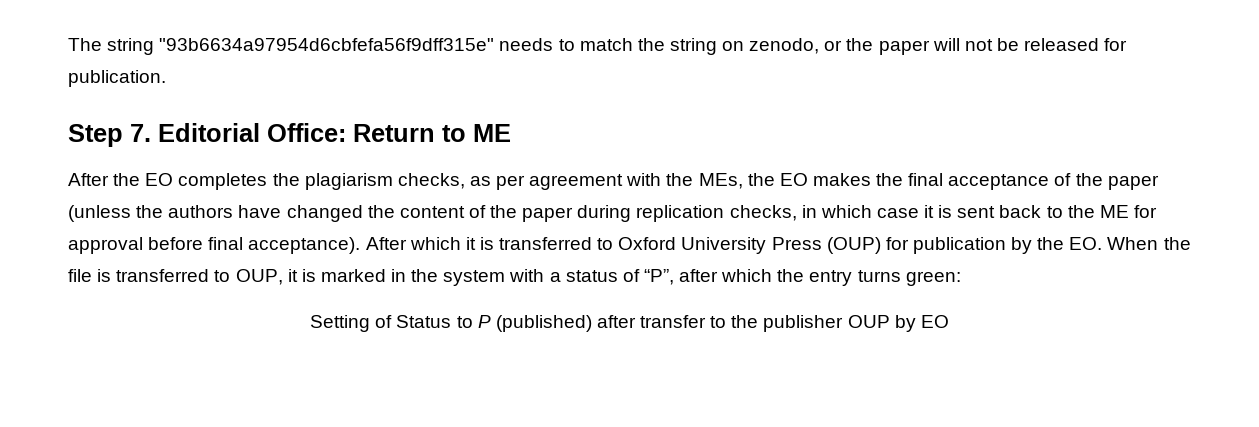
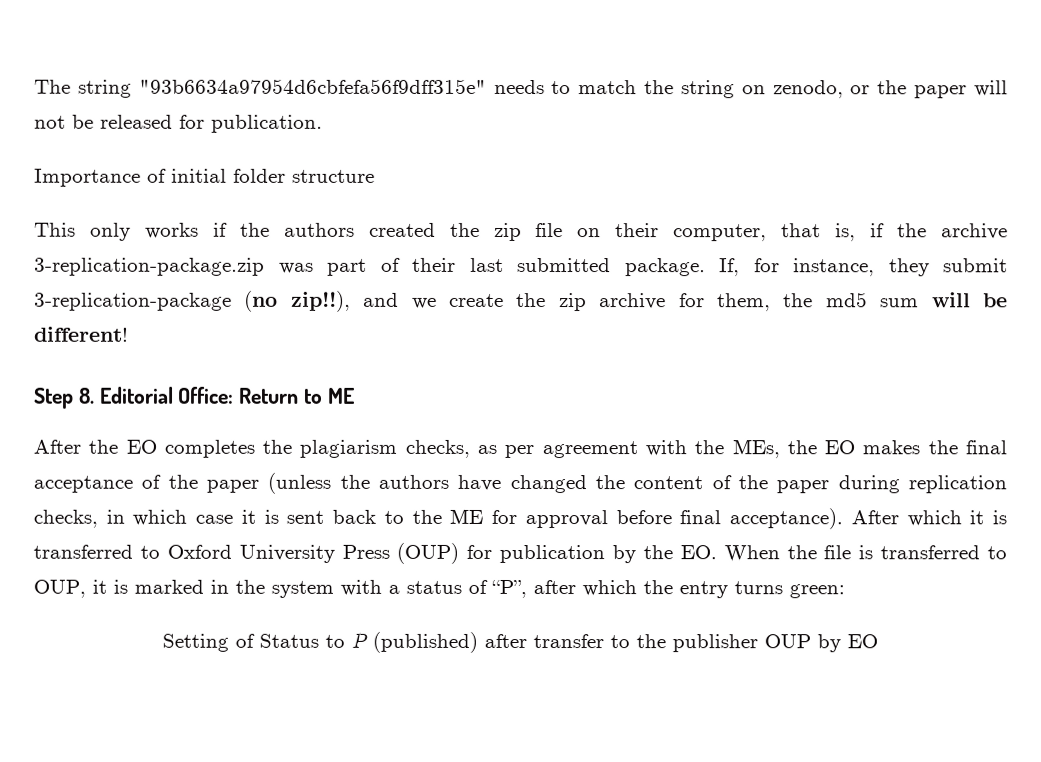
(166, 78) none -> [34,168,375,187] [34,222,1009,242] [34,257,1008,277] [34,290,1008,312] [34,326,129,342] // Importance of initial folder structure // This only works if the authors created the zip file on their computer, that is, if the archive 3-replication-package.zip was part of their last submitted package. If, for instance, they submit 3-replication-package (no zip!!), and we create the zip archive for them, the md5 sum will be different!
[130,124,151,142] 7. -> [77,387,94,404] 8.

